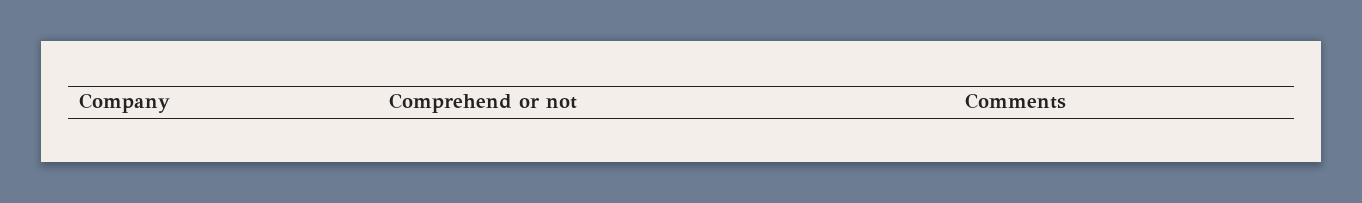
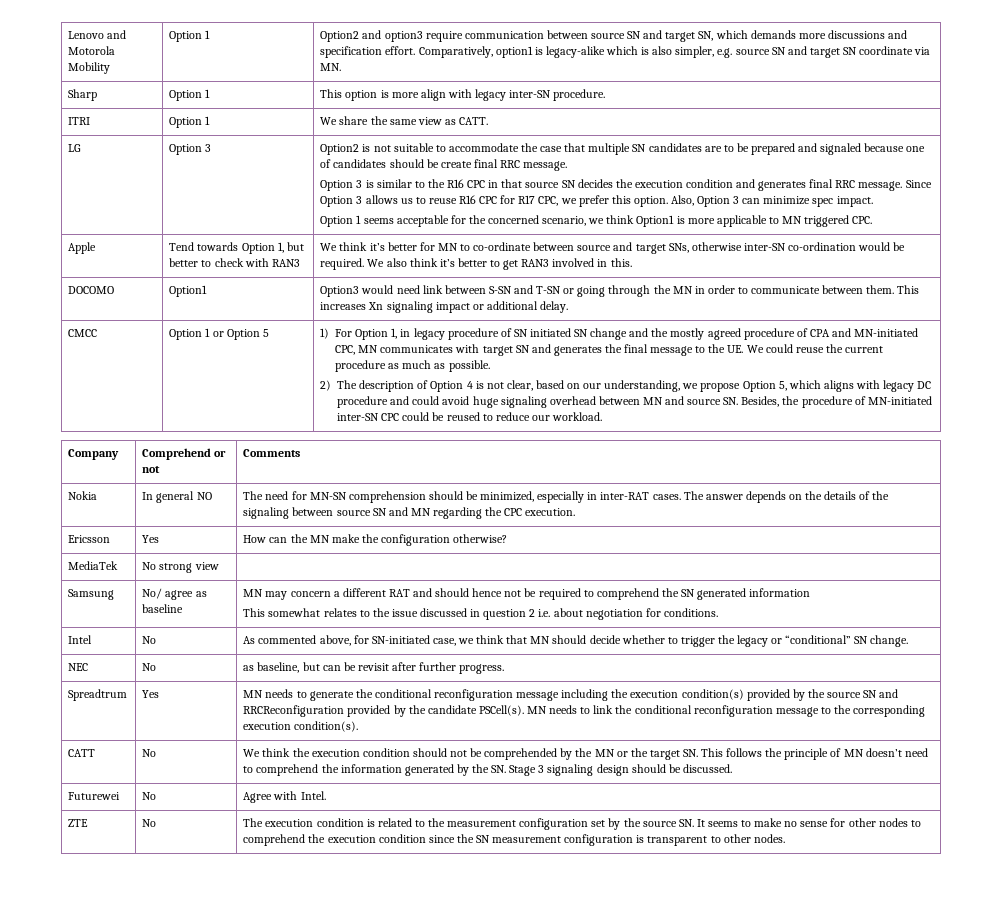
(79, 103) none -> [68,30,127,39] [68,46,116,55] [68,62,111,74] [169,30,211,42] [320,30,907,42] [320,46,931,58] [320,63,342,71] [68,89,98,101] [169,89,211,101] [320,89,606,101] [68,117,91,125] [169,116,211,128] [320,116,489,125] [68,144,82,152] [169,144,212,155] [320,143,926,155] [320,159,568,171] [320,179,932,191] [320,195,873,207] [320,215,873,227] [68,242,97,254] [169,242,304,254] [169,258,300,267] [320,242,906,254] [320,258,632,270] [68,286,115,294] [169,285,208,297] [320,285,920,297] [320,301,569,313] [68,329,98,337] [169,328,269,340] [320,328,919,340] [335,344,884,356] [335,360,490,372] [320,380,932,392] [337,396,932,408] [337,412,602,421] Lenovo and Motorola Mobility | Option 1 | Option2 and option3 require communication between source SN and target SN, which demands more discussions and specification effort. Comparatively, option1 is legacy-alike which is also simpler, e.g. source SN and target SN coordinate via MN. // Sharp | Option 1 | This option is more align with legacy inter-SN procedure. // ITRI | Option 1 | We share the same view as CATT. // LG | Option 3 | Option2 is not suitable to accommodate the case that multiple SN candidates are to be prepared and signaled because one of candidates should be create final RRC message. // Option 3 is similar to the R16 CPC in that source SN decides the execution condition and generates final RRC message. Since Option 3 allows us to reuse R16 CPC for R17 CPC, we prefer this option. Also, Option 3 can minimize spec impact. // Option 1 seems acceptable for the concerned scenario, we think Option1 is more applicable to MN triggered CPC. // Apple | Tend towards Option 1, but better to check with RAN3 | We think it’s better for MN to co-ordinate between source and target SNs, otherwise inter-SN co-ordination would be required. We also think it’s better to get RAN3 involved in this. // DOCOMO | Option1 | Option3 would need link between S-SN and T-SN or going through the MN in order to communicate between them. This increases Xn signaling impact or additional delay. // CMCC | Option 1 or Option 5 | 1) For Option 1, in legacy procedure of SN initiated SN change and the mostly agreed procedure of CPA and MN-initiated CPC, MN communicates with target SN and generates the final message to the UE. We could reuse the current procedure as much as possible. // 2) The description of Option 4 is not clear, based on our understanding, we propose Option 5, which aligns with legacy DC procedure and could avoid huge signaling overhead between MN and source SN. Besides, the procedure of MN-initiated inter-SN CPC could be reused to reduce our workload. //
(1067, 101) none -> [68,491,98,500] [142,491,212,503] [243,491,890,503] [243,507,576,519] [68,535,111,543] [142,535,160,543] [243,534,508,546] [68,561,119,570] [142,562,219,573] [68,589,115,600] [142,588,207,600] [142,604,184,613] [243,588,811,600] [243,608,718,620] [68,635,93,644] [142,636,157,644] [243,635,909,647] [68,663,89,671] [142,663,157,671] [243,662,505,674] [68,689,128,701] [142,690,160,698] [243,689,899,701] [243,705,926,717] [243,721,359,732] [68,749,96,757] [142,749,157,757] [243,748,928,760] [243,764,732,776] [68,792,121,800] [142,792,157,800] [243,791,326,803] [68,819,89,827] [142,819,157,827] [243,818,921,830] [243,834,785,846] // Nokia | In general NO | The need for MN-SN comprehension should be minimized, especially in inter-RAT cases. The answer depends on the details of the signaling between source SN and MN regarding the CPC execution. // Ericsson | Yes | How can the MN make the configuration otherwise? // MediaTek | No strong view | // Samsung | No/ agree as baseline | MN may concern a different RAT and should hence not be required to comprehend the SN generated information // This somewhat relates to the issue discussed in question 2 i.e. about negotiation for conditions. // Intel | No | As commented above, for SN-initiated case, we think that MN should decide whether to trigger the legacy or “conditional” SN change. // NEC | No | as baseline, but can be revisit after further progress. // Spreadtrum | Yes | MN needs to generate the conditional reconfiguration message including the execution condition(s) provided by the source SN and RRCReconfiguration provided by the candidate PSCell(s). MN needs to link the conditional reconfiguration message to the corresponding execution condition(s). // CATT | No | We think the execution condition should not be comprehended by the MN or the target SN. This follows the principle of MN doesn’t need to comprehend the information generated by the SN. Stage 3 signaling design should be discussed. // Futurewei | No | Agree with Intel. // ZTE | No | The execution condition is related to the measurement configuration set by the source SN. It seems to make no sense for other nodes to comprehend the execution condition since the SN measurement configuration is transparent to other nodes.

